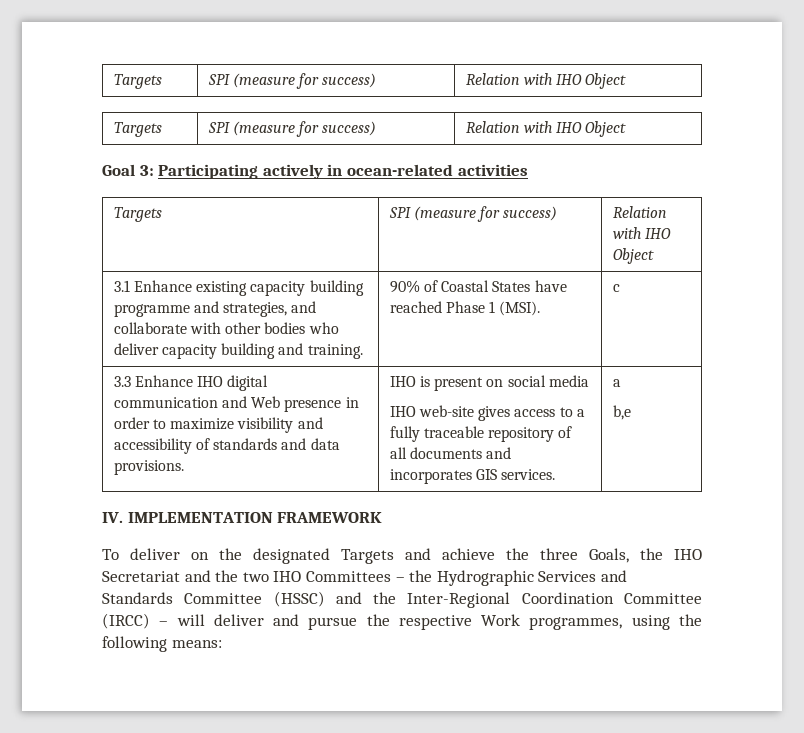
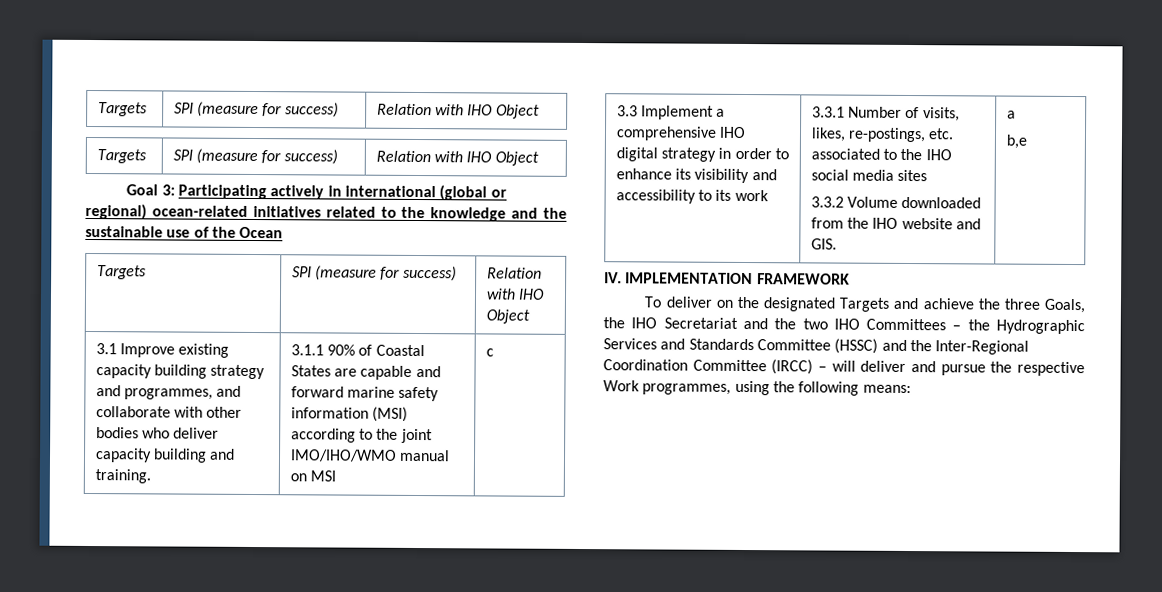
[346,164,528,176] ocean-related activities -> [344,185,507,201] [85,203,567,222] [85,225,284,239] international (global or regional) ocean-related initiatives related to the knowledge and the sustainable use of the Ocean
[134,280,193,292] Enhance -> [120,343,176,358] Improve
[113,301,288,317] programme and strategies, -> [210,364,266,380] [95,385,214,400] strategy and programmes,
(363, 351) none -> [290,344,324,356] 3.1.1
[534,280,567,292] [389,301,541,316] [612,284,620,292] [113,375,269,391] [113,396,342,412] have reached Phase 1 (MSI). | c // 3.3 Enhance IHO digital communication and Web presence -> [334,365,441,380] [290,386,440,402] [290,406,409,422] [290,428,433,444] [289,449,451,462] [289,470,337,482] [485,348,494,357] [616,105,726,120] [615,126,747,141] [615,147,717,162] are capable and forward marine safety information (MSI) according to the joint IMO/IHO/WMO manual on MSI | c // 3.3 Implement a comprehensive IHO digital strategy
[170,418,235,430] maximize -> [615,168,692,180] enhance its
[196,438,340,450] [113,460,184,475] [389,375,589,391] [389,405,585,421] [389,426,573,442] [389,447,512,459] [389,469,556,484] of standards and data provisions. | IHO is present on social media // IHO web-site gives access to a fully traceable repository of all documents and incorporates GIS services. -> [698,189,769,202] [811,106,960,122] [810,127,955,143] [810,148,952,161] [810,169,928,182] [810,196,982,209] [810,217,981,230] [810,238,837,250] to its work | 3.3.1 Number of visits, likes, re-postings, etc. associated to the IHO social media sites // 3.3.2 Volume downloaded from the IHO website and GIS.

